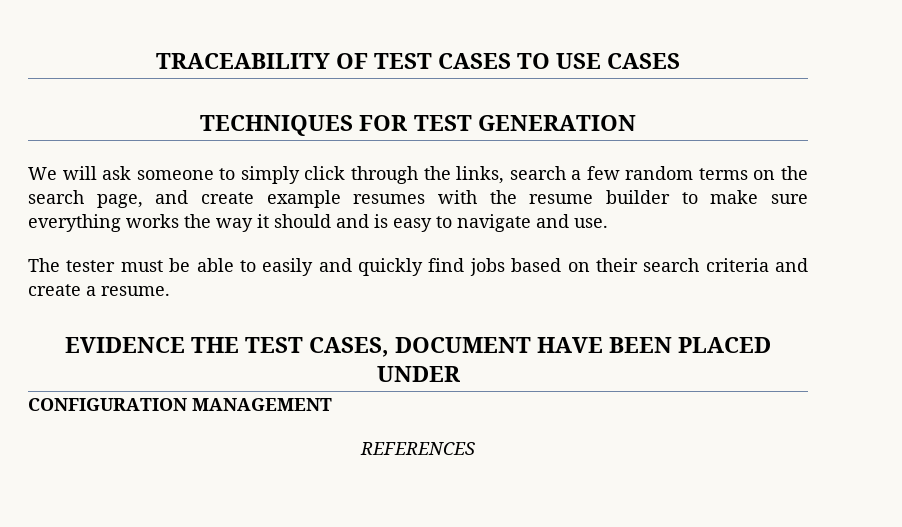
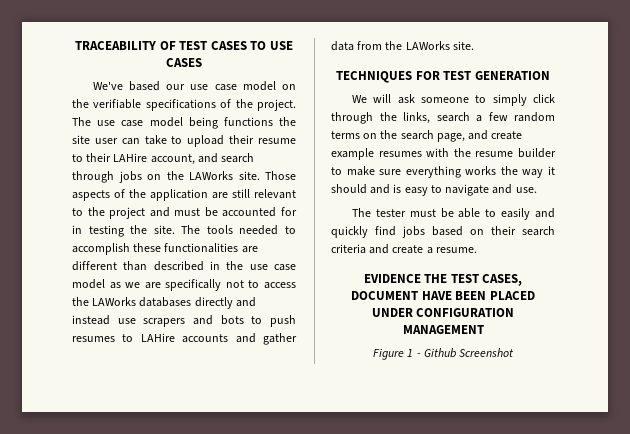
(681, 61) none -> [92,81,296,91] [72,99,296,111] [72,117,296,129] [72,135,296,147] [72,153,255,165] [72,171,296,183] [72,189,296,201] [72,207,297,219] [72,225,296,237] [72,243,258,255] [72,261,297,271] [72,279,296,291] [72,297,256,309] [72,315,296,327] [72,333,297,345] [331,41,474,51] // We've based our use case model on the verifiable specifications of the project. The use case model being functions the site user can take to upload their resume to their LAHire account, and search through jobs on the LAWorks site. Those aspects of the application are still relevant to the project and must be accounted for in testing the site. The tools needed to accomplish these functionalities are different than described in the use case model as we are specifically not to access the LAWorks databases directly and instead use scrapers and bots to push resumes to LAHire accounts and gather data from the LAWorks site.
(460, 374) // -> (413, 312) none
[360,442,475,455] REFERENCES -> [373,348,514,360] Figure 1 - Github Screenshot

